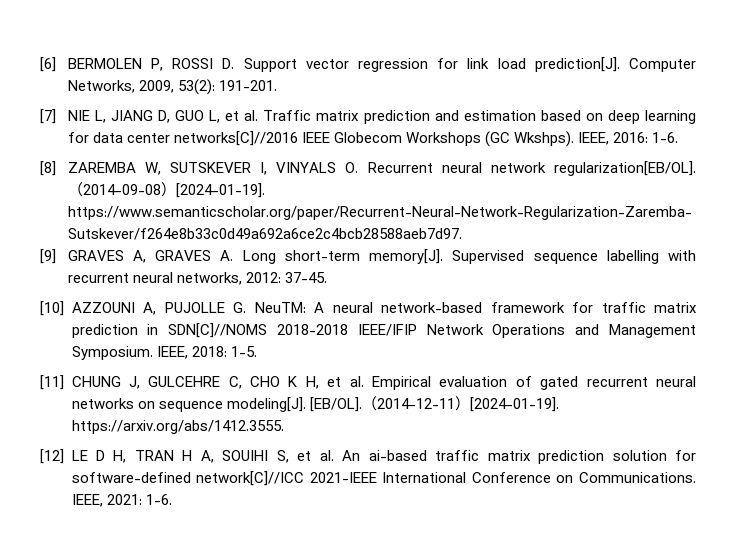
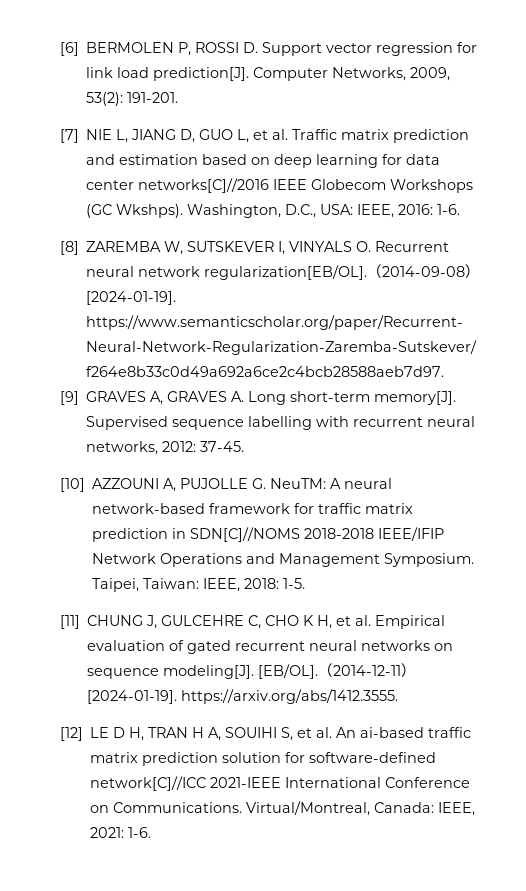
(575, 139) none -> [187,204,354,218] Washington, D.C., USA:
(153, 353) none -> [92,578,200,592] Taipei, Taiwan:
(696, 477) none -> [246,801,435,816] Virtual/Montreal, Canada:

